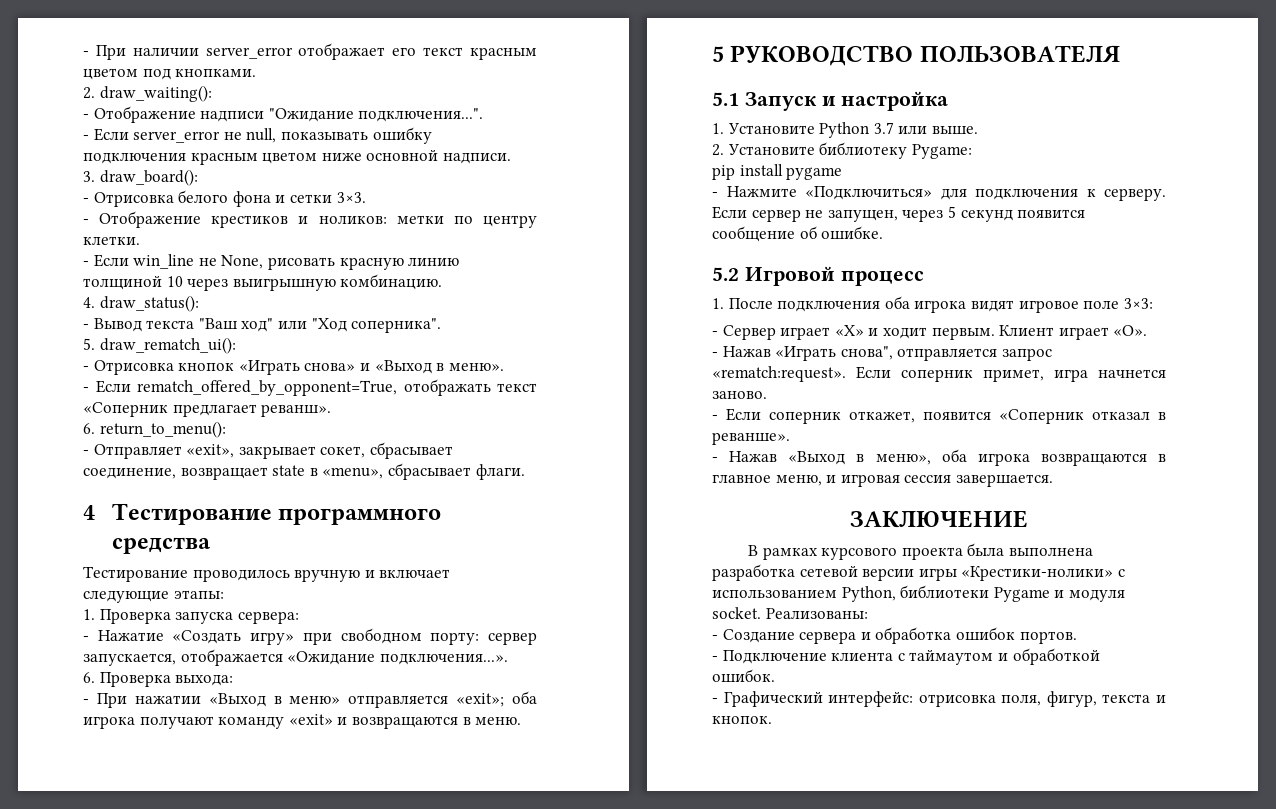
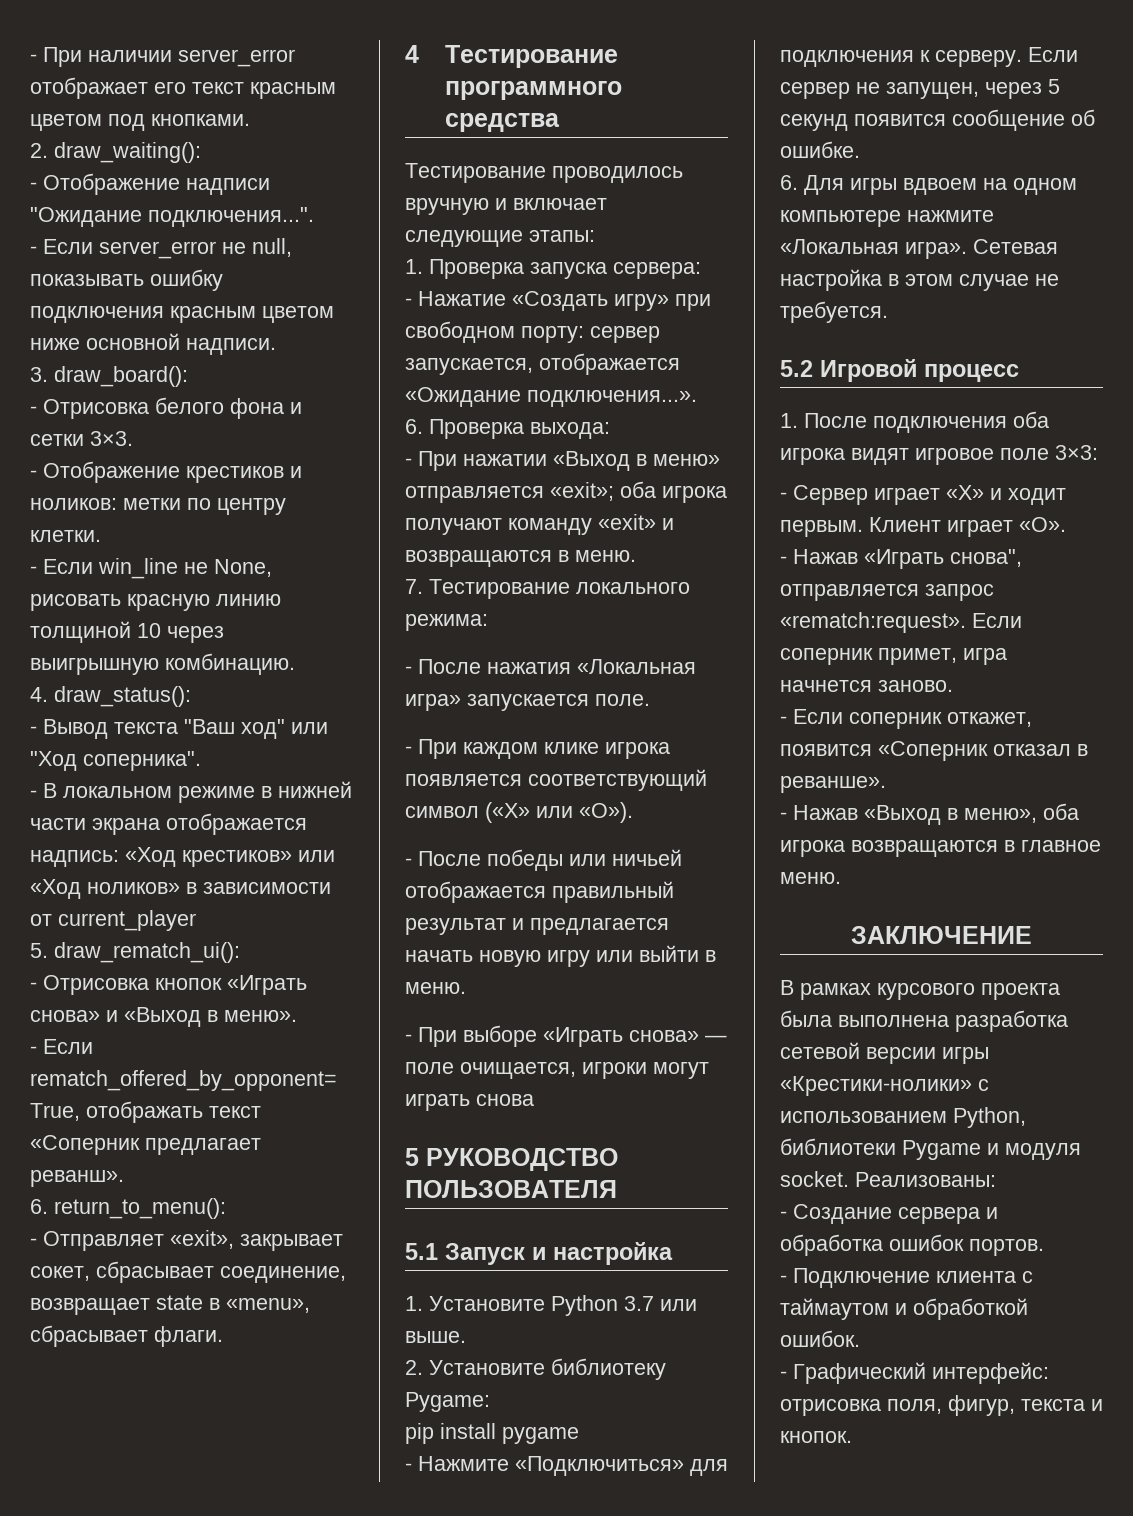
(442, 325) none -> [30,781,352,803] [30,813,307,835] [30,847,335,867] [30,879,331,899] [30,910,196,931] // - В локальном режиме в нижней части экрана отображается надпись: «Ход крестиков» или «Ход ноликов» в зависимости от current_player
(522, 721) none -> [405,579,690,599] [405,614,488,631] [405,659,696,674] [405,694,650,711] [405,739,670,759] [405,769,707,791] [405,802,633,823] [405,849,682,871] [405,881,674,903] [405,918,669,935] [405,945,716,967] [405,982,466,994] [405,1025,727,1047] [405,1062,709,1079] [405,1094,534,1111] // 7. Тестирование локального режима: // - После нажатия «Локальная игра» запускается поле. // - При каждом клике игрока появляется соответствующий символ («X» или «O»). // - После победы или ничьей отображается правильный результат и предлагается начать новую игру или выйти в меню. // - При выборе «Играть снова» — поле очищается, игроки могут играть снова
(884, 233) none -> [780,175,1077,195] [780,210,994,227] [780,239,1058,259] [780,269,1059,291] [780,301,888,323] // 6. Для игры вдвоем на одном компьютере нажмите «Локальная игра». Сетевая настройка в этом случае не требуется.
[775,474,1053,487] меню, и игровая сессия завершается. -> [780,872,841,884] меню.

